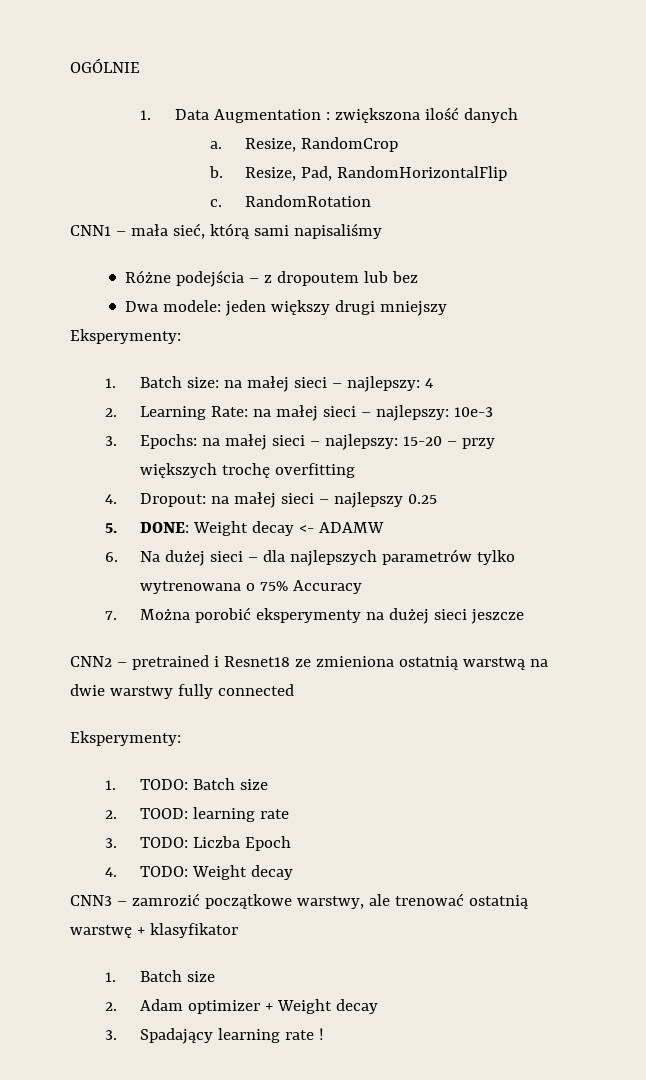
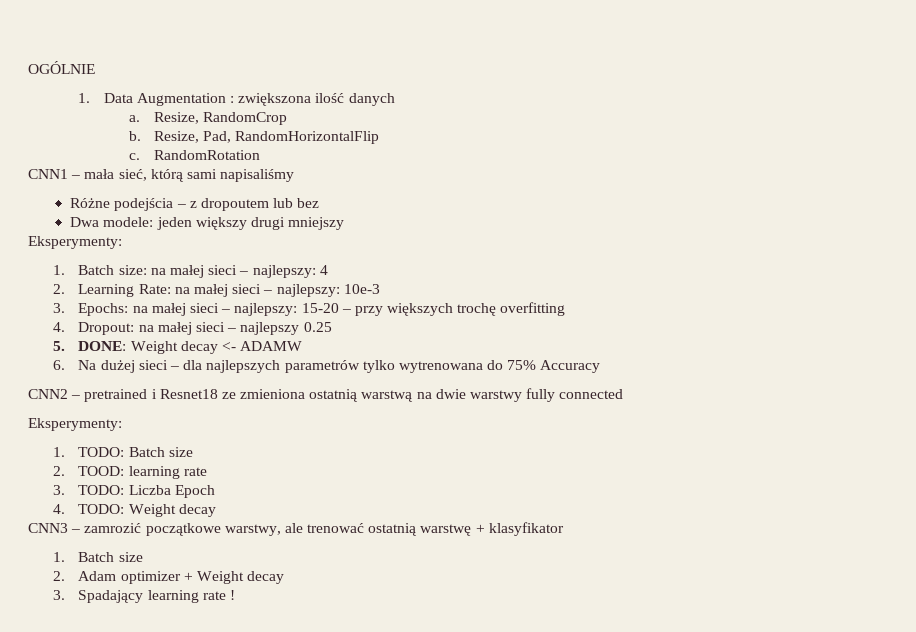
[246,583,256,591] o -> [487,360,504,370] do
[105,607,525,624] // 7. Można porobić eksperymenty na dużej sieci jeszcze -> (601, 366) none

